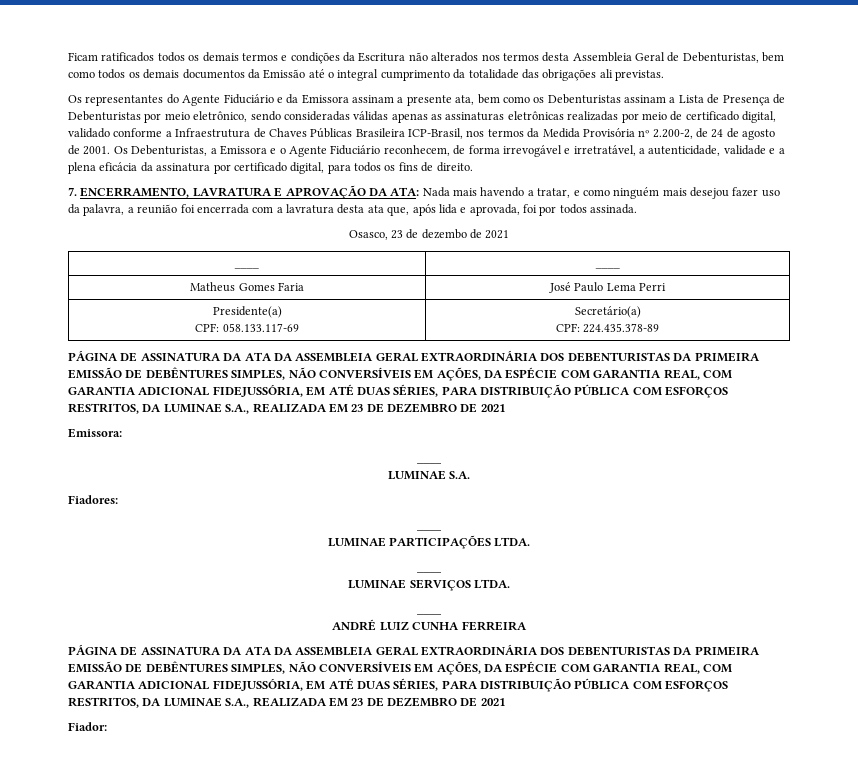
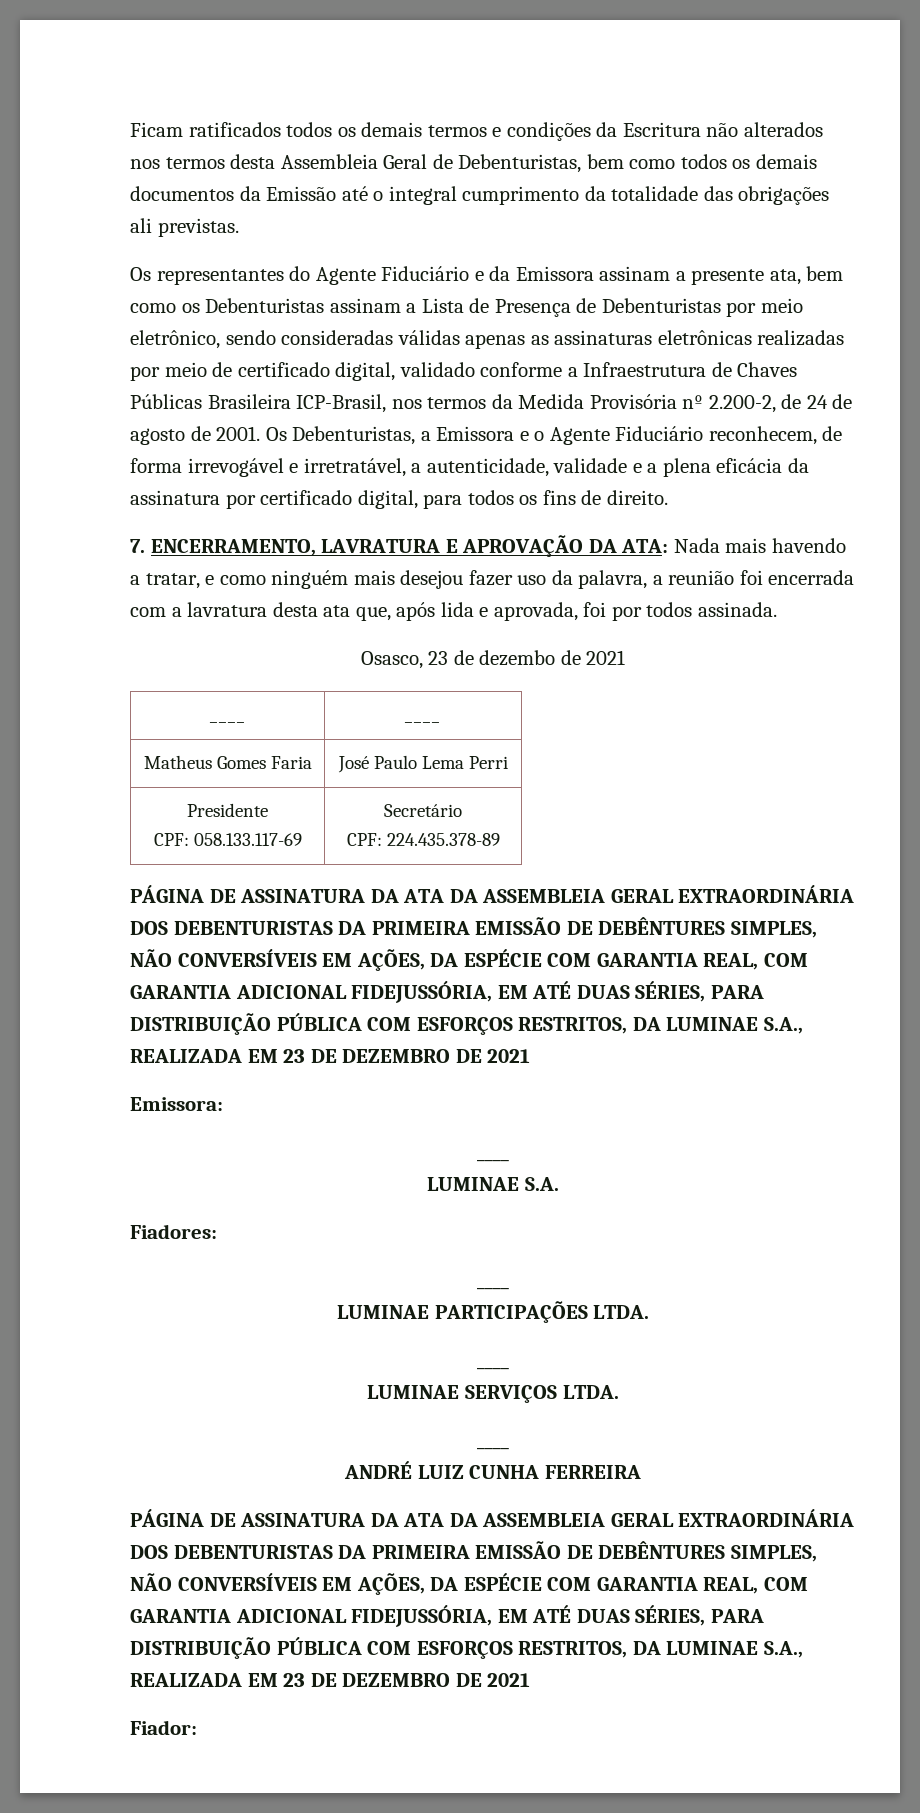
[212,306,282,318] Presidente(a) -> [187,803,268,817] Presidente
[574,306,641,318] Secretário(a) -> [384,804,462,817] Secretário

